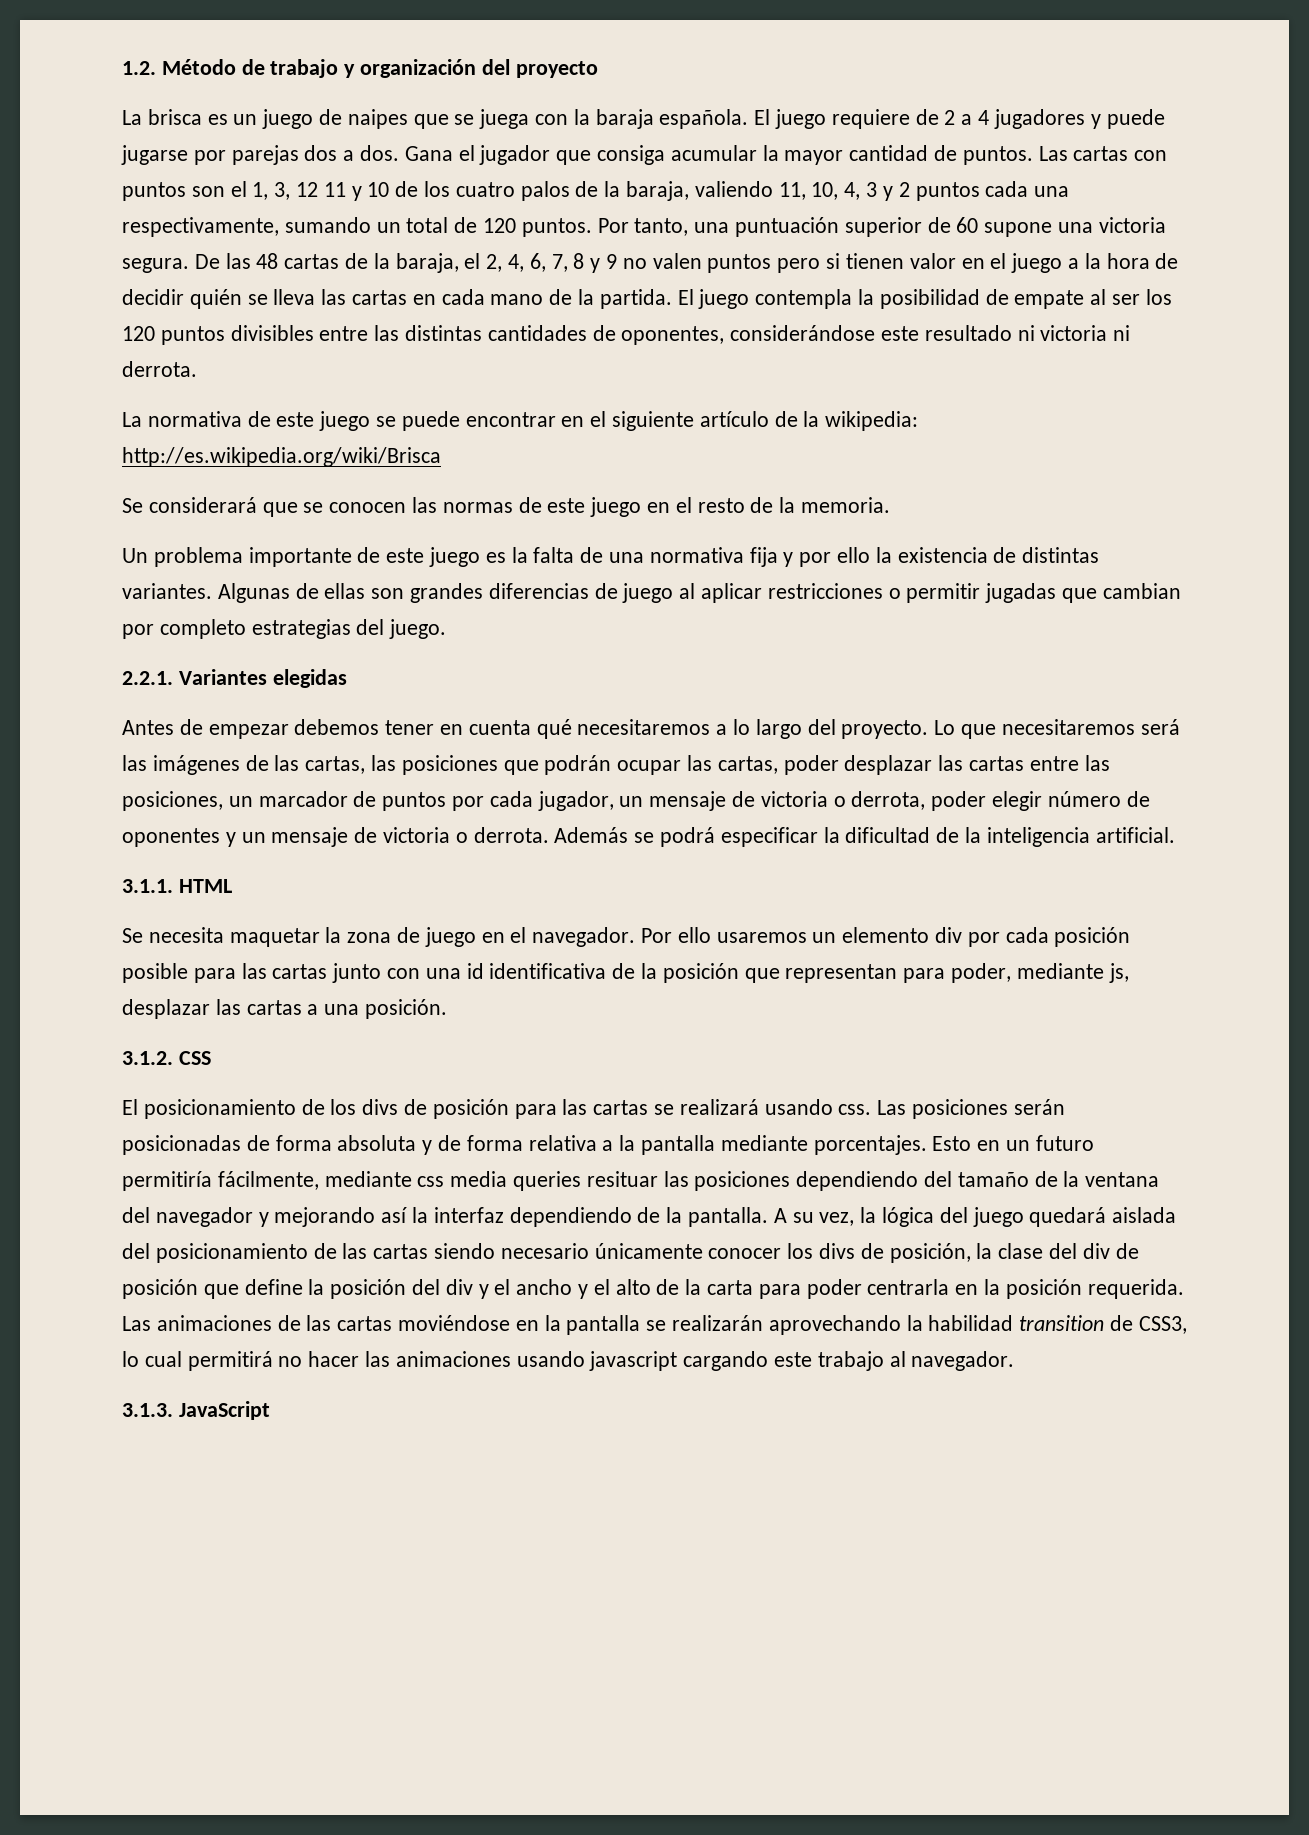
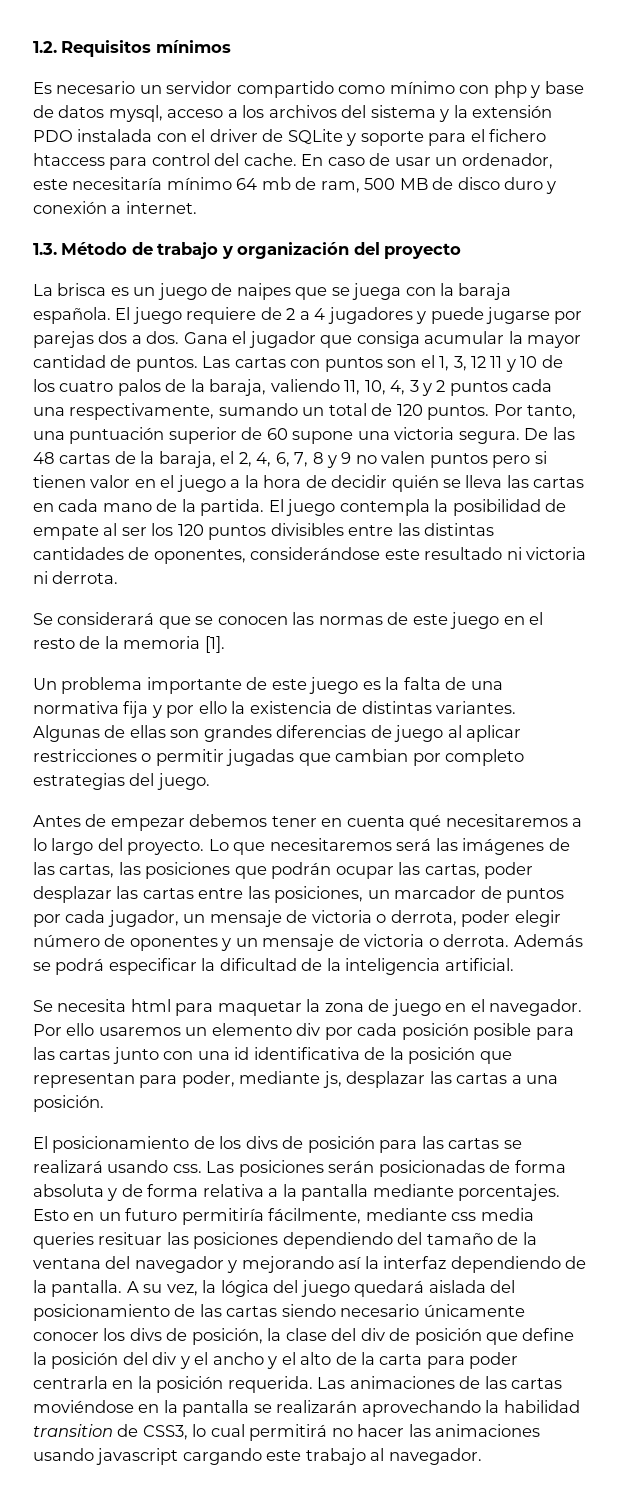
(156, 68) none -> [61,40,231,57] [33,81,584,98] [33,105,553,122] [33,129,547,146] [33,153,553,170] [33,177,557,194] [33,201,197,214] [33,243,57,255] Requisitos mínimos // Es necesario un servidor compartido como mínimo con php y base de datos mysql, acceso a los archivos del sistema y la extensión PDO instalada con el driver de SQLite y soporte para el fichero htaccess para control del cache. En caso de usar un ordenador, este necesitaría mínimo 64 mb de ram, 500 MB de disco duro y conexión a internet. // 1.3.
[122,411,919,431] [122,447,441,467] // La normativa de este juego se puede encontrar en el siguiente artículo de la wikipedia: http://es.wikipedia.org/wiki/Brisca -> (119, 577) none
[801,497,891,513] memoria. -> [123,636,225,653] memoria [1].
[122,669,347,688] // 2.2.1. Variantes elegidas -> (210, 781) none
[122,879,232,893] // 3.1.1. HTML -> (514, 964) none
(224, 935) none -> [130,999,214,1016] html para
[122,1051,211,1065] // 3.1.2. CSS -> (104, 1103) none
[122,1401,270,1420] // 3.1.3. JavaScript -> (482, 1456) none

